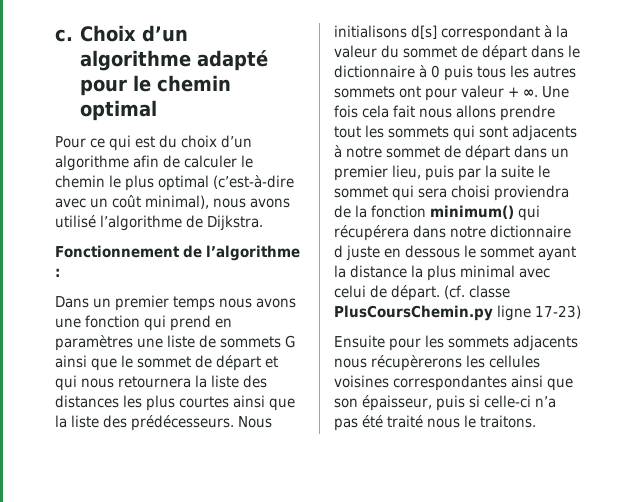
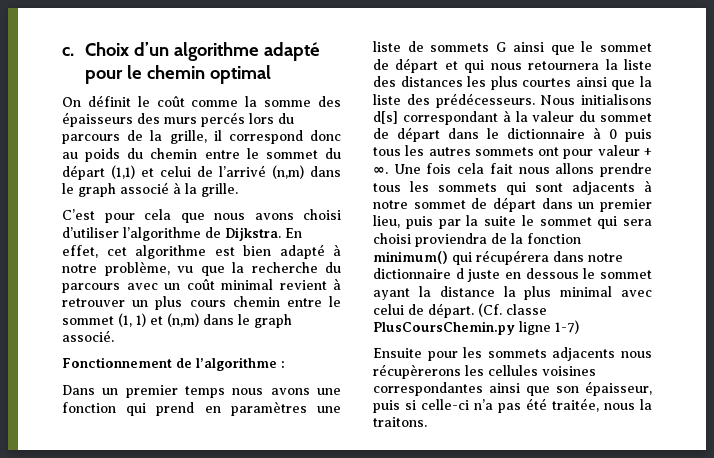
[55,135,252,151] [55,155,253,171] [55,175,294,191] [55,195,290,209] [55,215,263,231] Pour ce qui est du choix d’un algorithme afin de calculer le chemin le plus optimal (c’est-à-dire avec un coût minimal), nous avons utilisé l’algorithme de Dijkstra. -> [62,95,341,107] [62,112,294,127] [62,130,341,144] [62,148,341,162] [62,165,341,180] [62,182,238,197] [62,209,341,223] [62,227,302,241] [62,244,341,259] [62,261,341,276] [62,278,341,293] [62,296,341,310] [62,313,292,328] [62,330,114,342] On définit le coût comme la somme des épaisseurs des murs percés lors du parcours de la grille, il correspond donc au poids du chemin entre le sommet du départ (1,1) et celui de l’arrivé (n,m) dans le graph associé à la grille. // C’est pour cela que nous avons choisi d’utiliser l’algorithme de Dijkstra. En effet, cet algorithme est bien adapté à notre problème, vu que la recherche du parcours avec un coût minimal revient à retrouver un plus cours chemin entre le sommet (1, 1) et (n,m) dans le graph associé.
[334,126,361,138] tout -> [373,183,401,192] tous
[444,285,465,299] (cf. -> [478,303,502,317] (Cf.
[535,305,581,319] 17-23) -> [555,320,579,334] 1-7)
[387,415,476,428] traité nous le -> [552,398,652,412] traitée, nous la

